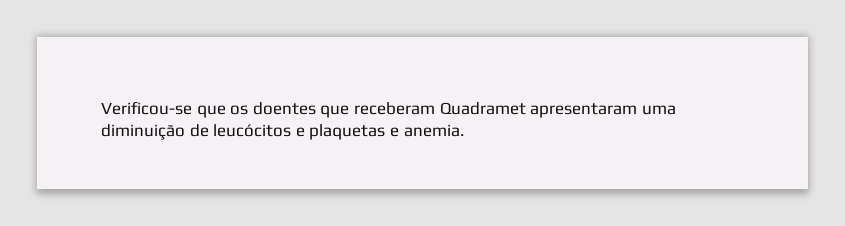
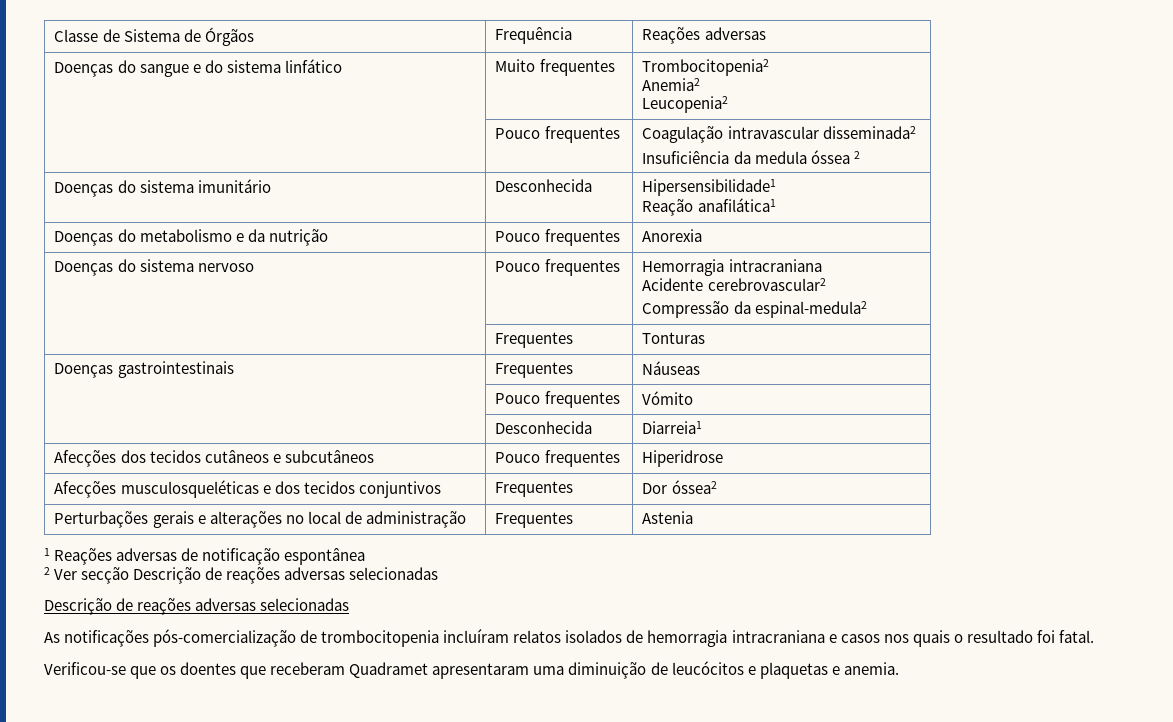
(101, 108) none -> [54,27,254,46] [495,27,573,44] [642,27,766,44] [54,59,342,77] [495,59,615,76] [642,59,770,76] [642,78,701,91] [642,96,729,113] [495,126,620,143] [642,126,916,143] [642,150,860,164] [54,179,271,197] [495,179,593,192] [642,179,777,196] [642,198,776,216] [54,229,328,246] [495,229,620,246] [642,229,703,242] [54,259,254,276] [495,259,620,276] [642,259,822,276] [642,278,826,291] [642,301,867,318] [495,332,574,348] [642,332,706,344] [54,361,234,378] [495,362,574,378] [642,361,701,375] [495,391,620,408] [642,391,694,405] [495,421,593,434] [642,421,703,434] [54,450,374,467] [495,450,620,467] [642,450,724,467] [54,480,441,498] [495,481,574,497] [642,480,717,494] [54,511,466,528] [495,512,574,528] [642,511,694,524] [44,548,366,565] [44,567,439,584] [44,598,350,615] [44,629,1094,647] Classe de Sistema de Órgãos | Frequência | Reações adversas // Doenças do sangue e do sistema linfático | Muito frequentes | Trombocitopenia2 // Anemia2 // Leucopenia2 // | Pouco frequentes | Coagulação intravascular disseminada2 // Insuficiência da medula óssea 2 // Doenças do sistema imunitário | Desconhecida | Hipersensibilidade1 // Reação anafilática1 // Doenças do metabolismo e da nutrição | Pouco frequentes | Anorexia // Doenças do sistema nervoso | Pouco frequentes | Hemorragia intracraniana // Acidente cerebrovascular2 // Compressão da espinal-medula2 // | Frequentes | Tonturas // Doenças gastrointestinais | Frequentes | Náuseas // | Pouco frequentes | Vómito // | Desconhecida | Diarreia1 // Afecções dos tecidos cutâneos e subcutâneos | Pouco frequentes | Hiperidrose // Afecções musculosqueléticas e dos tecidos conjuntivos | Frequentes | Dor óssea2 // Perturbações gerais e alterações no local de administração | Frequentes | Astenia // 1 Reações adversas de notificação espontânea // 2 Ver secção Descrição de reações adversas selecionadas // Descrição de reações adversas selecionadas // As notificações pós-comercialização de trombocitopenia incluíram relatos isolados de hemorragia intracraniana e casos nos quais o resultado foi fatal. //

